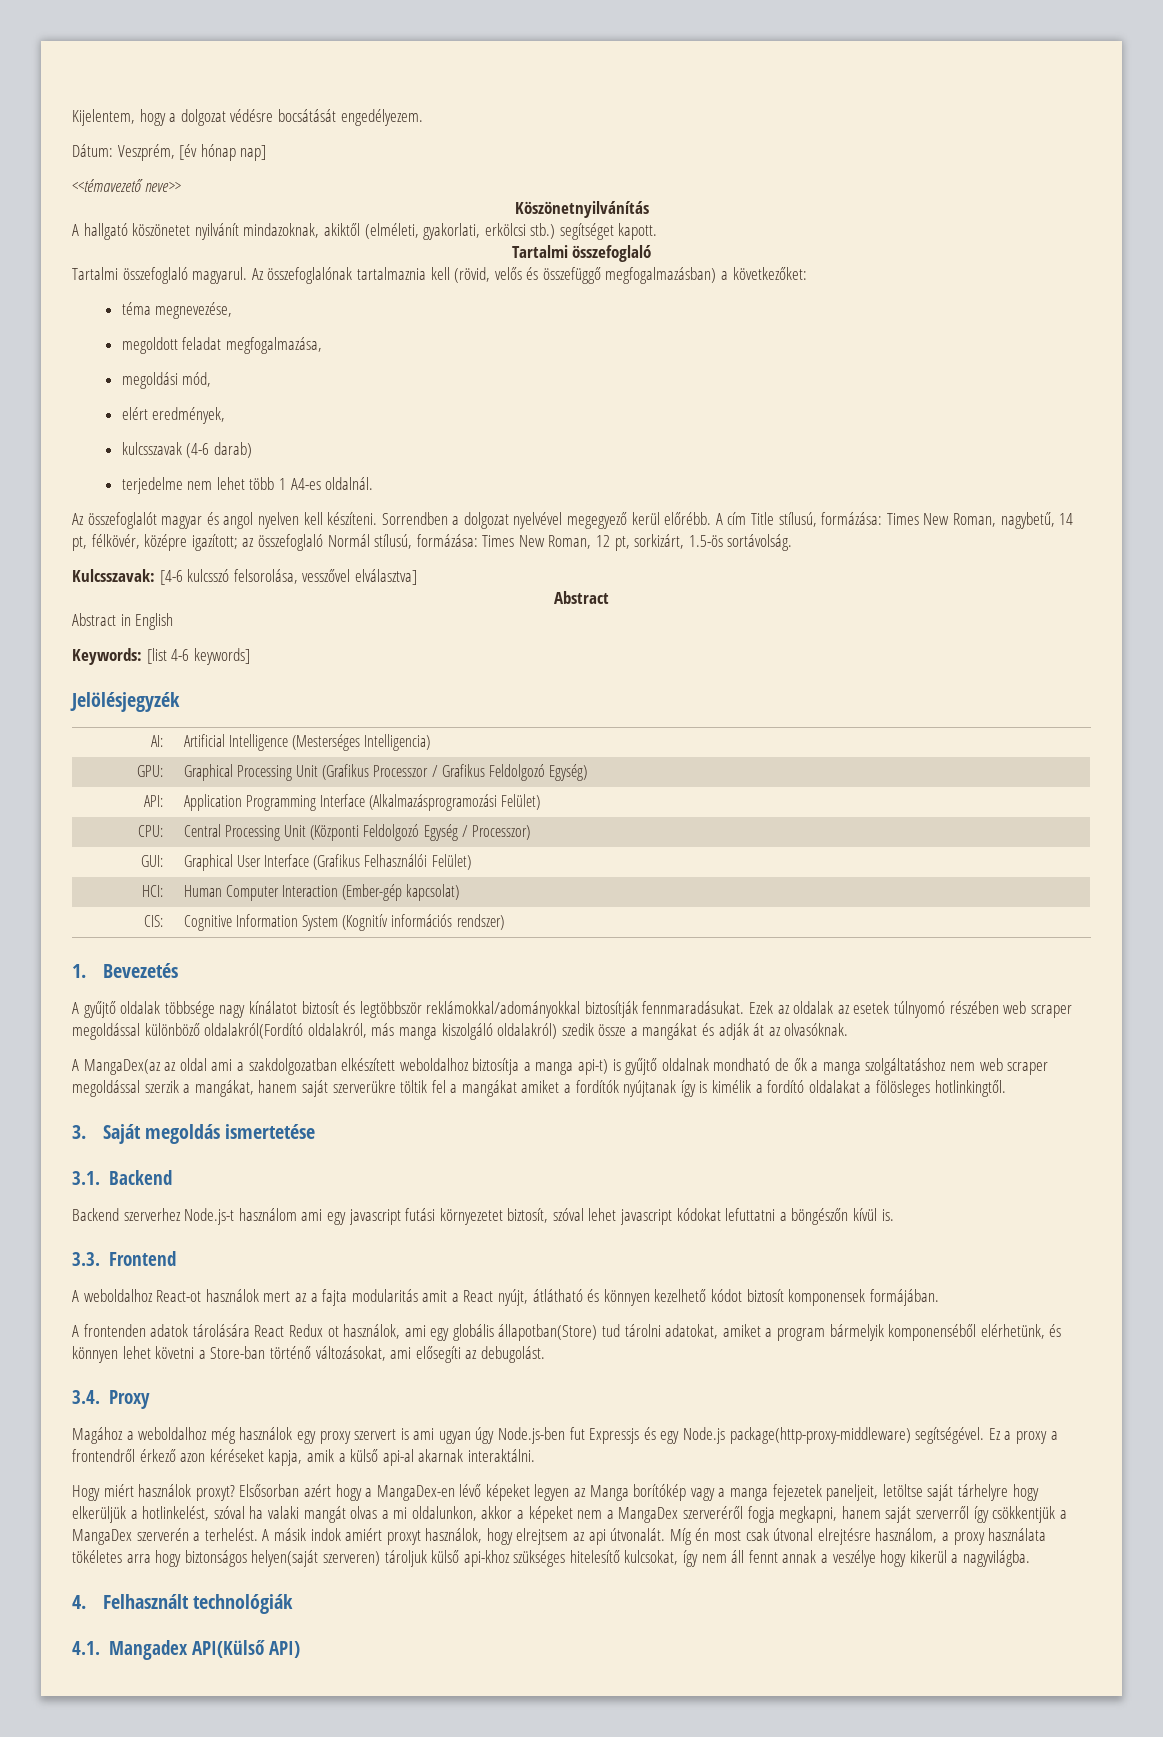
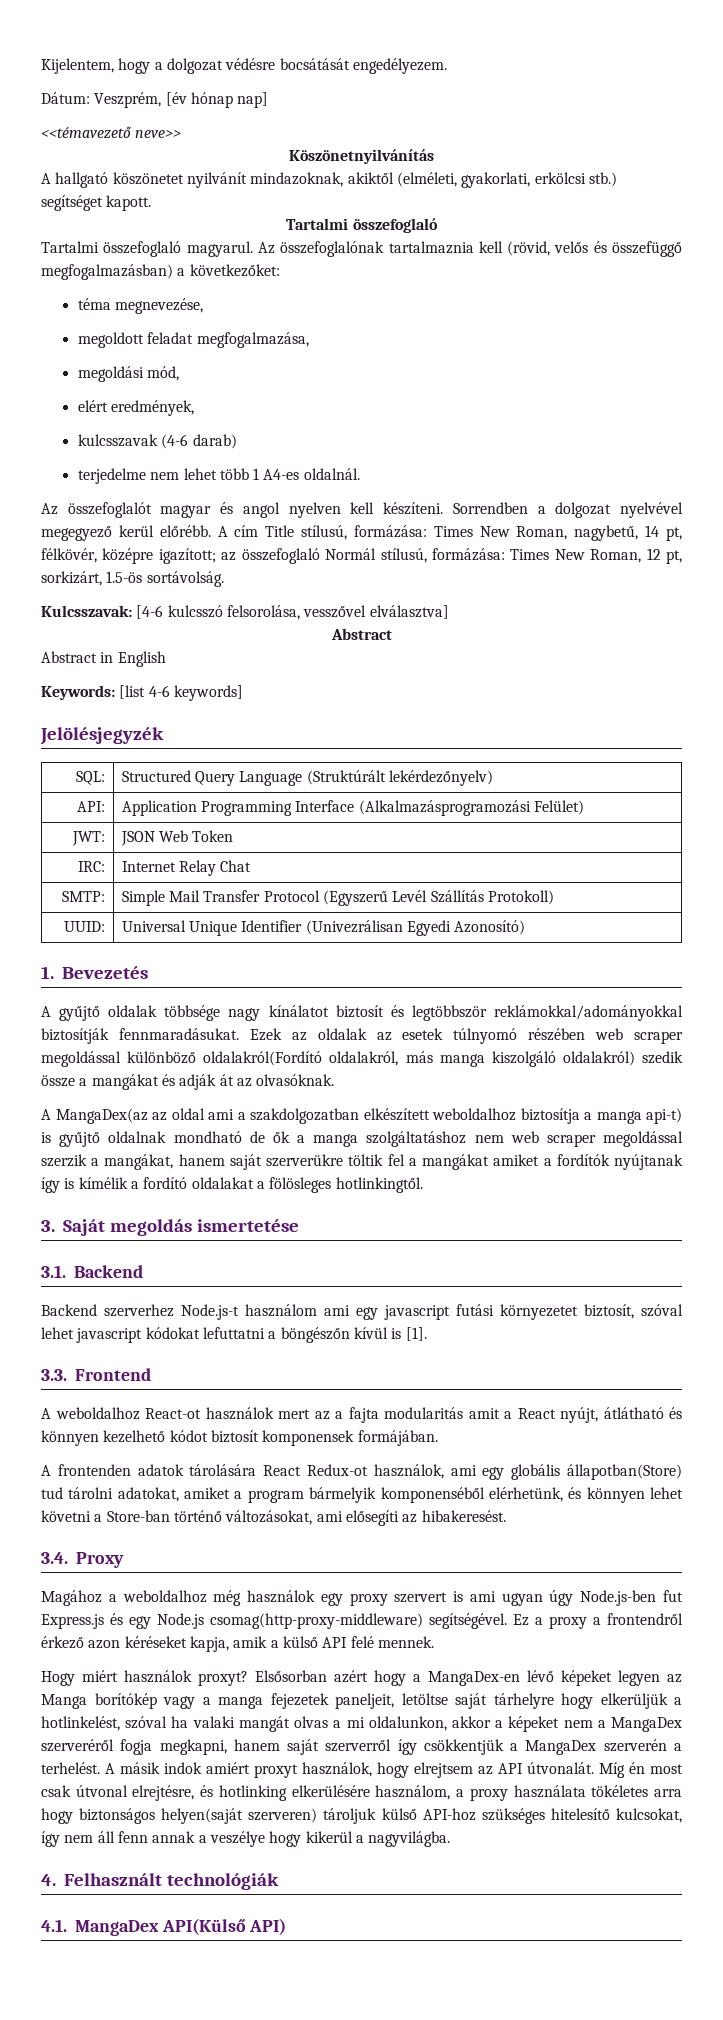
[151,735,164,747] [183,734,431,751] [137,765,164,777] [183,764,588,781] AI: | Artificial Intelligence (Mesterséges Intelligencia) // GPU: | Graphical Processing Unit (Grafikus Processzor / Grafikus Feldolgozó Egység) -> [76,771,106,785] [121,770,494,786] SQL: | Structured Query Language (Struktúrált lekérdezőnyelv)
[138,825,164,837] [183,824,530,841] [141,855,164,867] [183,854,471,871] [142,885,164,897] [183,884,460,901] [144,915,164,927] [183,914,504,931] CPU: | Central Processing Unit (Központi Feldolgozó Egység / Processzor) // GUI: | Graphical User Interface (Grafikus Felhasználói Felület) // HCI: | Human Computer Interaction (Ember-gép kapcsolat) // CIS: | Cognitive Information System (Kognitív információs rendszer) -> [72,831,106,846] [120,830,234,846] [78,861,106,872] [121,860,252,876] [62,891,106,902] [121,890,555,906] [64,921,106,932] [121,920,526,936] JWT: | JSON Web Token // IRC: | Internet Relay Chat // SMTP: | Simple Mail Transfer Protocol (Egyszerű Levél Szállítás Protokoll) // UUID: | Universal Unique Identifier (Univezrálisan Egyedi Azonosító)
[712,1080,752,1093] kimélik -> [78,1177,128,1189] kímélik
[881,1209,894,1221] is. -> [391,1327,427,1341] is [1].
[288,1324,339,1337] Redux ot -> [307,1464,369,1476] Redux-ot
[480,1346,545,1363] debugolást. -> [421,1510,506,1522] hibakeresést.
[589,1428,640,1444] Expressjs -> [41,1614,104,1629] Express.js
[729,1427,911,1444] package(http-proxy-middleware) -> [210,1613,423,1629] csomag(http-proxy-middleware)
[382,1449,535,1466] api-al akarnak interaktálni. -> [322,1636,434,1648] API felé mennek.
[588,1529,606,1545] api -> [498,1763,523,1774] API
[817,1528,871,1545] elrejtésre -> [132,1785,370,1801] elrejtésre, és hotlinking elkerülésére
[463,1550,510,1567] api-khoz -> [422,1808,476,1821] API-hoz
[748,1550,778,1563] fennt -> [117,1831,148,1843] fenn
[108,1640,188,1660] Mangadex -> [75,1920,159,1936] MangaDex

